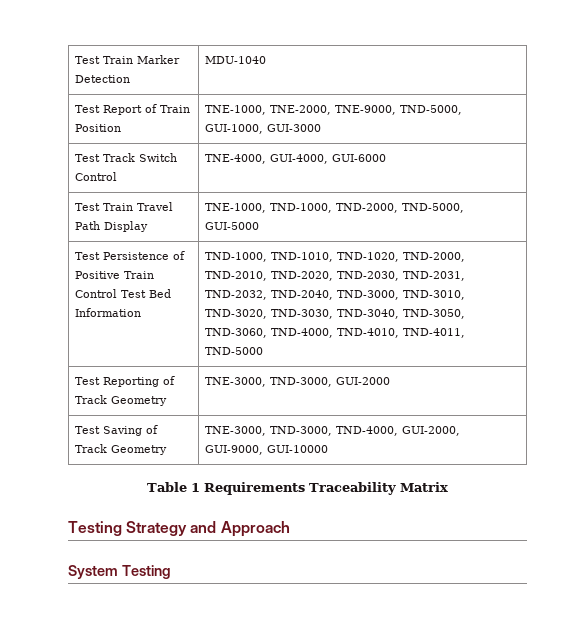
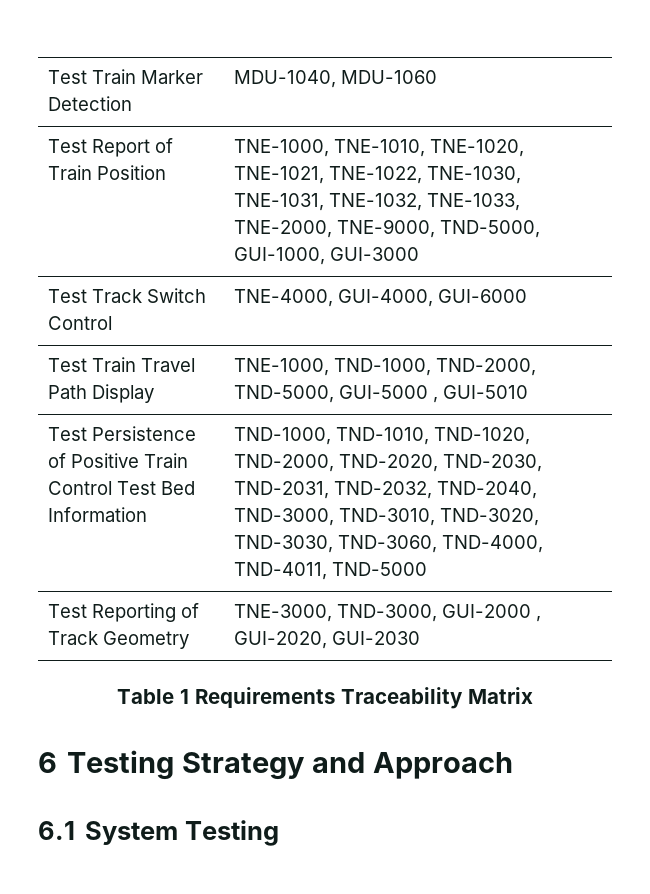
[205,56,267,64] MDU-1040 -> [233,70,437,88] MDU-1040, MDU-1060
(267, 110) none -> [333,139,524,157] [233,166,521,184] [233,193,520,211] TNE-1010, TNE-1020, TNE-1021, TNE-1022, TNE-1030, TNE-1031, TNE-1032, TNE-1033,
(260, 226) none -> [432,385,528,403] , GUI-5010
[205,271,268,281] TND-2010, -> (334, 463) none
[337,309,466,319] TND-3040, TND-3050, -> (333, 544) none
[337,328,400,338] TND-4010, -> (543, 544) none
[75,425,159,436] [75,444,168,455] [205,426,461,436] [205,445,329,455] // Test Saving of Track Geometry | TNE-3000, TND-3000, TND-4000, GUI-2000, GUI-9000, GUI-10000 -> [535,616,541,622] [233,631,420,649] , GUI-2020, GUI-2030
(448, 487) none -> [38,752,57,773] 6
(290, 529) none -> [38,821,75,840] 6.1

